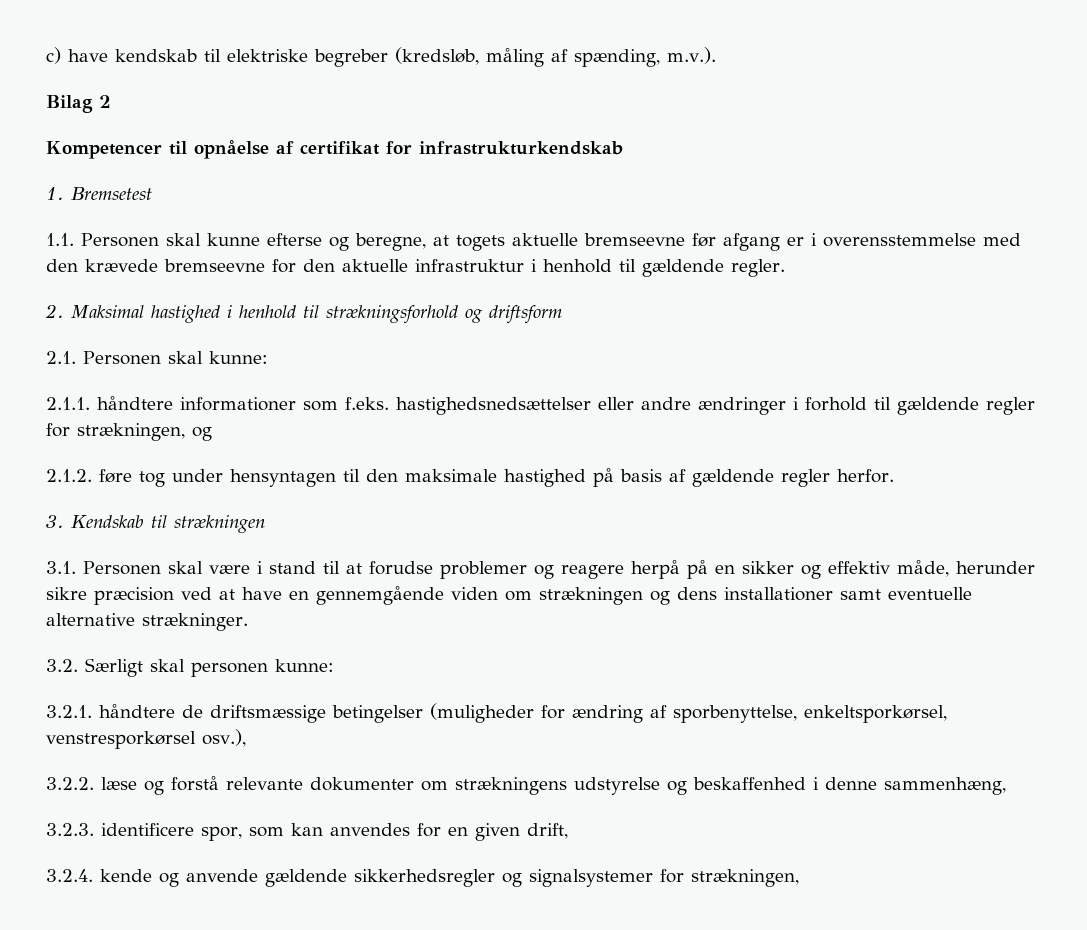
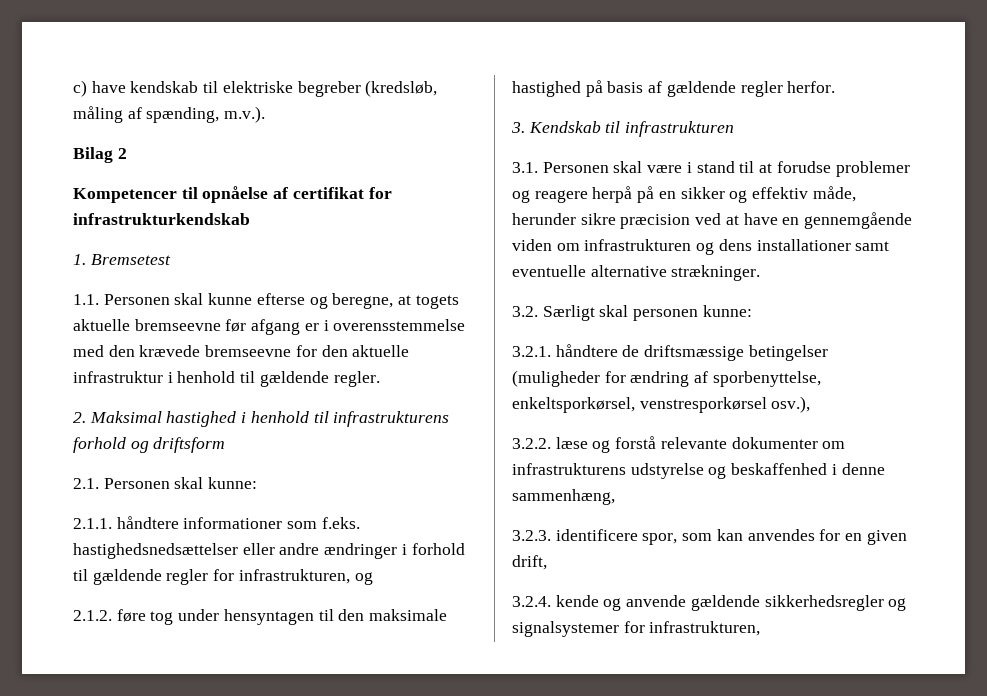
[326,305,458,324] strækningsforhold -> [333,411,450,427] [73,437,126,453] infrastrukturens forhold
[77,423,185,441] strækningen, -> [238,569,350,584] infrastrukturen,
[174,515,265,533] strækningen -> [625,121,735,137] infrastrukturen
[539,587,643,605] strækningen -> [584,239,692,251] infrastrukturen
[455,777,567,795] strækningens -> [512,463,626,475] infrastrukturens
[691,869,799,887] strækningen, -> [649,621,761,636] infrastrukturen,

